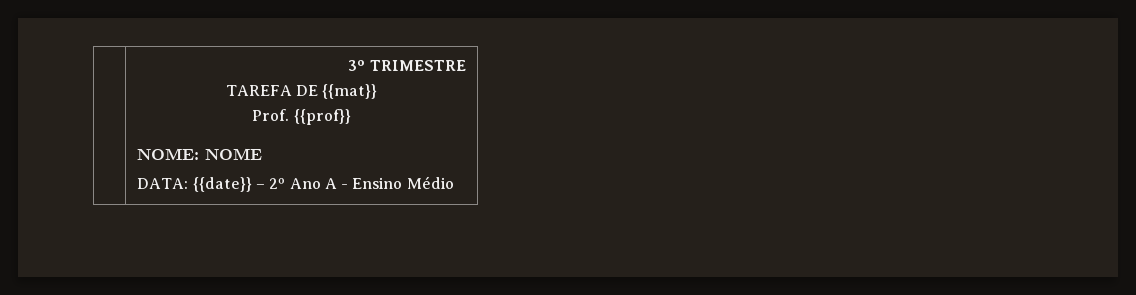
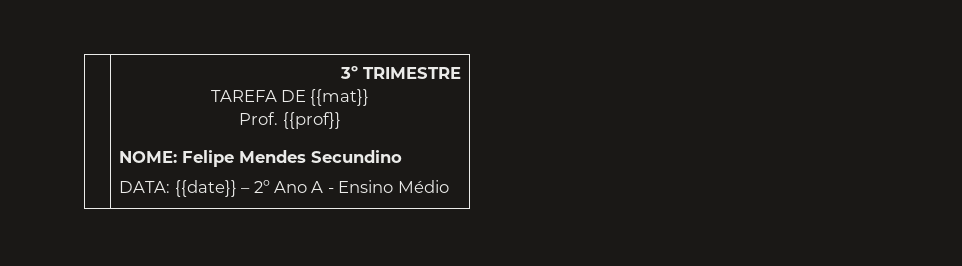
[205,148,263,160] NOME -> [182,150,403,167] Felipe Mendes Secundino

